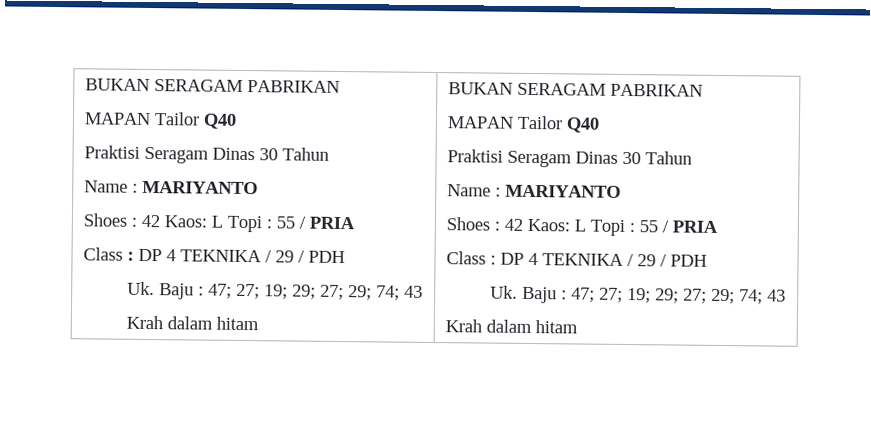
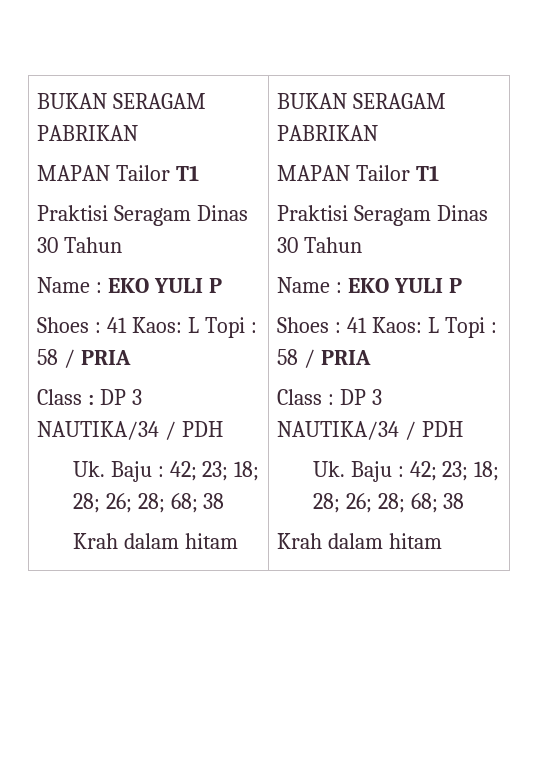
[85,78,341,93] [84,112,238,129] [84,145,330,164] [84,180,259,195] [83,213,356,233] [83,247,346,264] [127,281,424,301] BUKAN SERAGAM PABRIKAN // MAPAN Tailor Q40 // Praktisi Seragam Dinas 30 Tahun // Name : MARIYANTO // Shoes : 42 Kaos: L Topi : 55 / PRIA // Class : DP 4 TEKNIKA / 29 / PDH // Uk. Baju : 47; 27; 19; 29; 27; 29; 74; 43 -> [37,93,207,109] [37,125,139,141] [37,165,200,181] [37,205,249,226] [37,237,123,253] [37,277,223,293] [37,317,258,338] [37,349,132,368] [37,389,143,405] [37,421,224,440] [72,461,260,482] [72,493,225,513] BUKAN SERAGAM PABRIKAN // MAPAN Tailor T1 // Praktisi Seragam Dinas 30 Tahun // Name : EKO YULI P // Shoes : 41 Kaos: L Topi : 58 / PRIA // Class : DP 3 NAUTIKA/34 / PDH // Uk. Baju : 42; 23; 18; 28; 26; 28; 68; 38
[566,117,601,133] [447,149,693,168] [447,184,622,198] [446,217,719,236] [446,251,708,267] [490,285,787,305] Q40 // Praktisi Seragam Dinas 30 Tahun // Name : MARIYANTO // Shoes : 42 Kaos: L Topi : 55 / PRIA // Class : DP 4 TEKNIKA / 29 / PDH // Uk. Baju : 47; 27; 19; 29; 27; 29; 74; 43 -> [416,165,440,181] [277,205,489,226] [277,237,363,253] [277,277,463,293] [277,317,498,338] [277,349,372,368] [277,389,383,405] [277,421,464,440] [312,461,500,482] [312,493,465,513] T1 // Praktisi Seragam Dinas 30 Tahun // Name : EKO YULI P // Shoes : 41 Kaos: L Topi : 58 / PRIA // Class : DP 3 NAUTIKA/34 / PDH // Uk. Baju : 42; 23; 18; 28; 26; 28; 68; 38

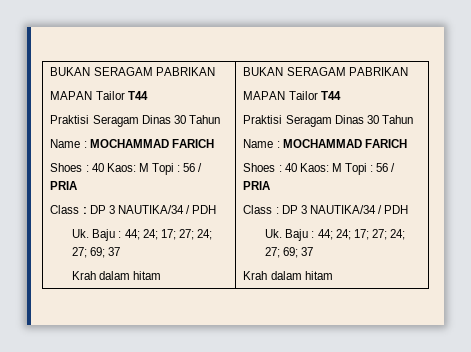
[37,93,207,109] [37,125,139,141] [37,165,200,181] [37,205,249,226] [37,237,123,253] [37,277,223,293] [37,317,258,338] [37,349,59,365] BUKAN SERAGAM PABRIKAN // MAPAN Tailor T1 // Praktisi Seragam Dinas 30 Tahun // Name : EKO YULI P // Shoes : 41 Kaos: L Topi : 58 -> [50,67,215,76] [50,91,148,100] [50,115,220,127] [50,139,214,148] [50,163,196,175] BUKAN SERAGAM PABRIKAN // MAPAN Tailor T44 // Praktisi Seragam Dinas 30 Tahun // Name : MOCHAMMAD FARICH // Shoes : 40 Kaos: M Topi : 56
[169,461,260,481] [72,493,225,513] 42; 23; 18; 28; 26; 28; 68; 38 -> [124,229,213,240] [72,247,121,258] 44; 24; 17; 27; 24; 27; 69; 37
[416,165,440,181] [277,205,489,226] [277,237,363,253] [277,277,463,293] [277,317,498,338] [277,349,299,365] T1 // Praktisi Seragam Dinas 30 Tahun // Name : EKO YULI P // Shoes : 41 Kaos: L Topi : 58 -> [320,91,341,100] [243,115,413,127] [243,139,407,148] [243,163,389,175] T44 // Praktisi Seragam Dinas 30 Tahun // Name : MOCHAMMAD FARICH // Shoes : 40 Kaos: M Topi : 56
[409,461,500,481] [312,493,465,513] 42; 23; 18; 28; 26; 28; 68; 38 -> [317,229,406,240] [265,247,314,258] 44; 24; 17; 27; 24; 27; 69; 37

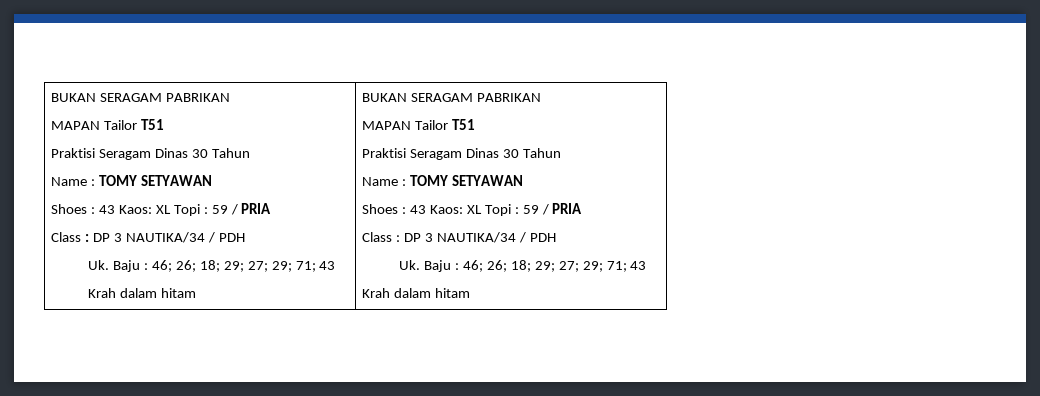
[50,67,215,76] [50,91,148,100] [50,115,220,127] [50,139,214,148] [50,163,196,175] BUKAN SERAGAM PABRIKAN // MAPAN Tailor T44 // Praktisi Seragam Dinas 30 Tahun // Name : MOCHAMMAD FARICH // Shoes : 40 Kaos: M Topi : 56 -> [51,93,231,102] [51,119,165,130] [51,148,250,160] [51,175,212,186] [51,204,228,216] BUKAN SERAGAM PABRIKAN // MAPAN Tailor T51 // Praktisi Seragam Dinas 30 Tahun // Name : TOMY SETYAWAN // Shoes : 43 Kaos: XL Topi : 59
[124,229,213,240] [72,247,121,258] 44; 24; 17; 27; 24; 27; 69; 37 -> [152,260,336,272] 46; 26; 18; 29; 27; 29; 71; 43
[320,91,341,100] [243,115,413,127] [243,139,407,148] [243,163,389,175] T44 // Praktisi Seragam Dinas 30 Tahun // Name : MOCHAMMAD FARICH // Shoes : 40 Kaos: M Topi : 56 -> [452,119,476,130] [362,148,561,160] [362,175,523,186] [362,204,539,216] T51 // Praktisi Seragam Dinas 30 Tahun // Name : TOMY SETYAWAN // Shoes : 43 Kaos: XL Topi : 59
[317,229,406,240] [265,247,314,258] 44; 24; 17; 27; 24; 27; 69; 37 -> [463,260,647,272] 46; 26; 18; 29; 27; 29; 71; 43

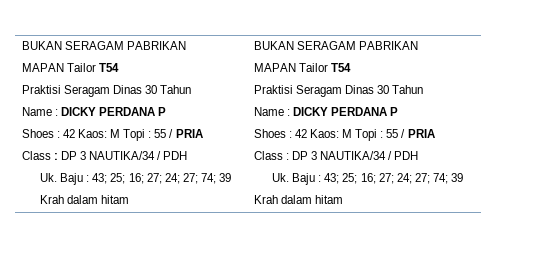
[51,93,231,102] [51,119,165,130] [51,148,250,160] [51,175,212,186] [51,204,228,216] BUKAN SERAGAM PABRIKAN // MAPAN Tailor T51 // Praktisi Seragam Dinas 30 Tahun // Name : TOMY SETYAWAN // Shoes : 43 Kaos: XL Topi : 59 -> [21,41,186,50] [21,63,119,72] [21,85,192,97] [21,107,167,116] [21,129,167,141] BUKAN SERAGAM PABRIKAN // MAPAN Tailor T54 // Praktisi Seragam Dinas 30 Tahun // Name : DICKY PERDANA P // Shoes : 42 Kaos: M Topi : 55
[152,260,336,272] 46; 26; 18; 29; 27; 29; 71; 43 -> [92,173,232,184] 43; 25; 16; 27; 24; 27; 74; 39
[452,119,476,130] [362,148,561,160] [362,175,523,186] [362,204,539,216] T51 // Praktisi Seragam Dinas 30 Tahun // Name : TOMY SETYAWAN // Shoes : 43 Kaos: XL Topi : 59 -> [330,63,351,72] [253,85,424,97] [253,107,399,116] [253,129,399,141] T54 // Praktisi Seragam Dinas 30 Tahun // Name : DICKY PERDANA P // Shoes : 42 Kaos: M Topi : 55
[463,260,647,272] 46; 26; 18; 29; 27; 29; 71; 43 -> [324,173,464,184] 43; 25; 16; 27; 24; 27; 74; 39

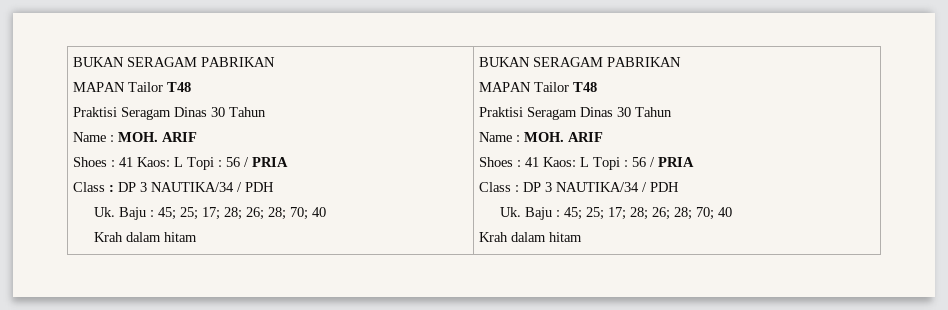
[21,41,186,50] [21,63,119,72] [21,85,192,97] [21,107,167,116] [21,129,167,141] BUKAN SERAGAM PABRIKAN // MAPAN Tailor T54 // Praktisi Seragam Dinas 30 Tahun // Name : DICKY PERDANA P // Shoes : 42 Kaos: M Topi : 55 -> [73,57,276,67] [73,82,192,92] [73,107,267,120] [73,132,198,142] [73,157,241,170] BUKAN SERAGAM PABRIKAN // MAPAN Tailor T48 // Praktisi Seragam Dinas 30 Tahun // Name : MOH. ARIF // Shoes : 41 Kaos: L Topi : 56
[92,173,232,184] 43; 25; 16; 27; 24; 27; 74; 39 -> [158,207,327,220] 45; 25; 17; 28; 26; 28; 70; 40
[330,63,351,72] [253,85,424,97] [253,107,399,116] [253,129,399,141] T54 // Praktisi Seragam Dinas 30 Tahun // Name : DICKY PERDANA P // Shoes : 42 Kaos: M Topi : 55 -> [573,82,598,92] [479,107,673,120] [479,132,604,142] [479,157,647,170] T48 // Praktisi Seragam Dinas 30 Tahun // Name : MOH. ARIF // Shoes : 41 Kaos: L Topi : 56
[324,173,464,184] 43; 25; 16; 27; 24; 27; 74; 39 -> [564,207,733,220] 45; 25; 17; 28; 26; 28; 70; 40

